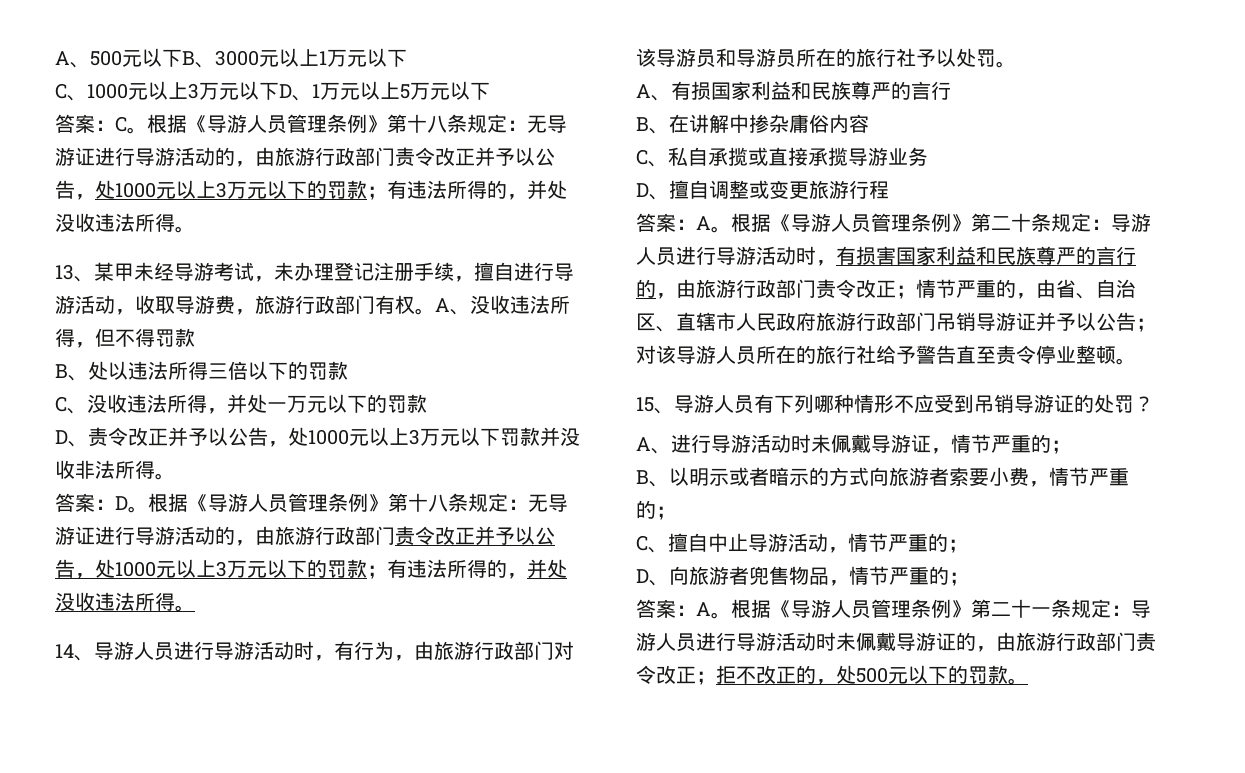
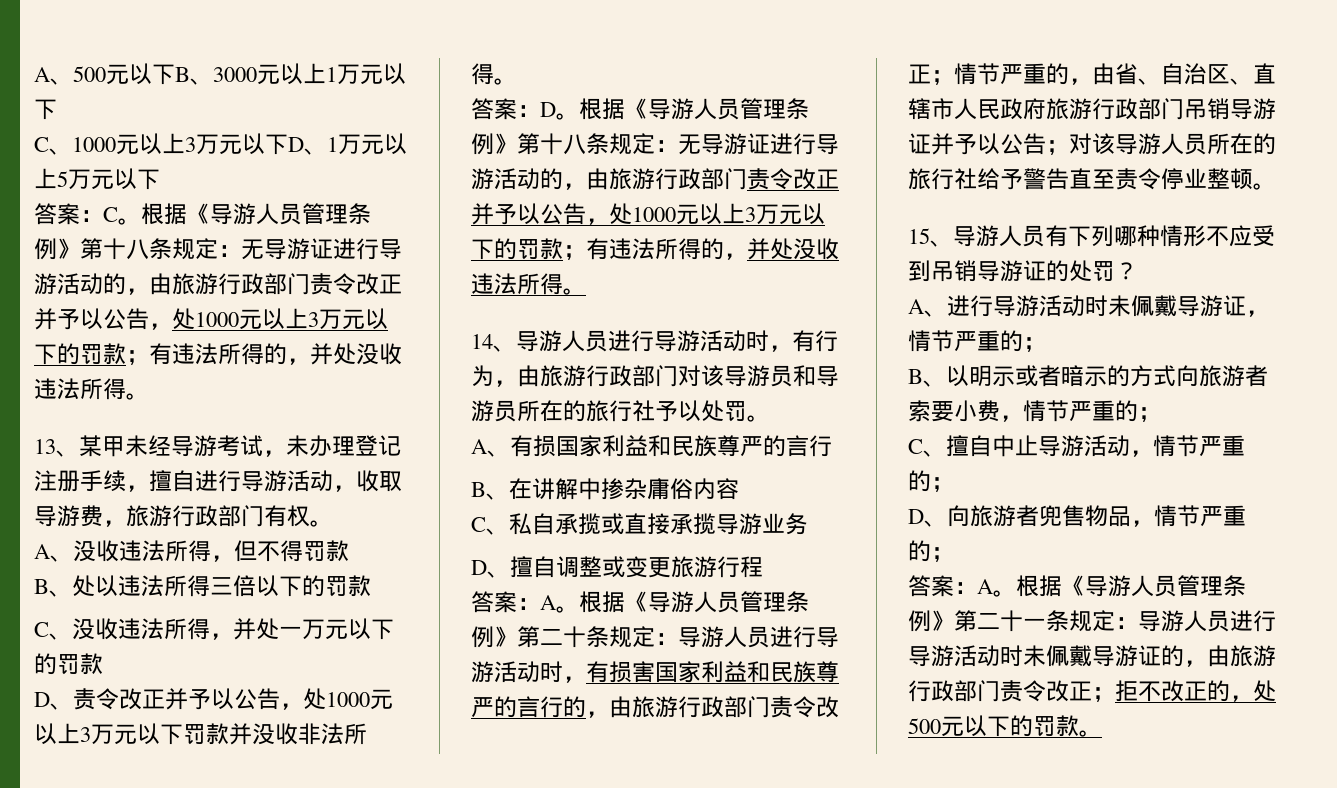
(435, 311) none -> (333, 523) //

